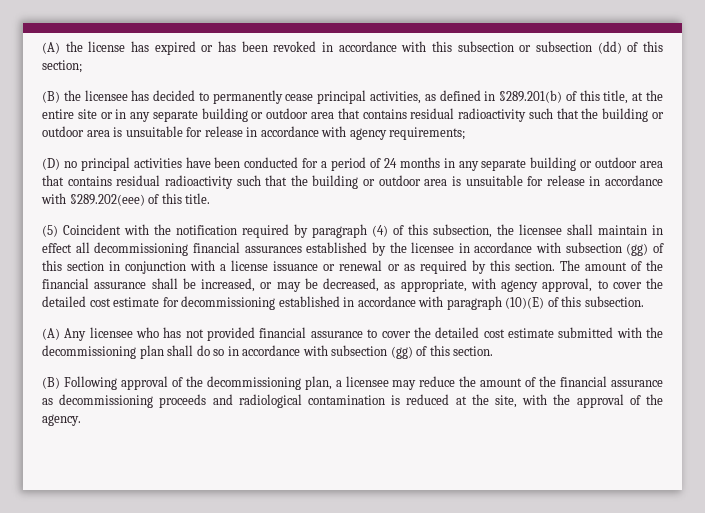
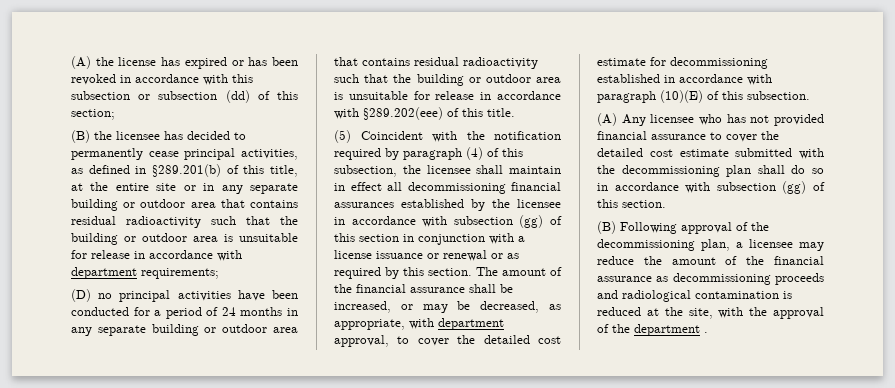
[349,128,387,140] agency -> [71,267,137,279] department
[501,280,538,292] agency -> [438,318,504,330] department
[42,414,81,426] agency. -> [634,324,708,336] department .

